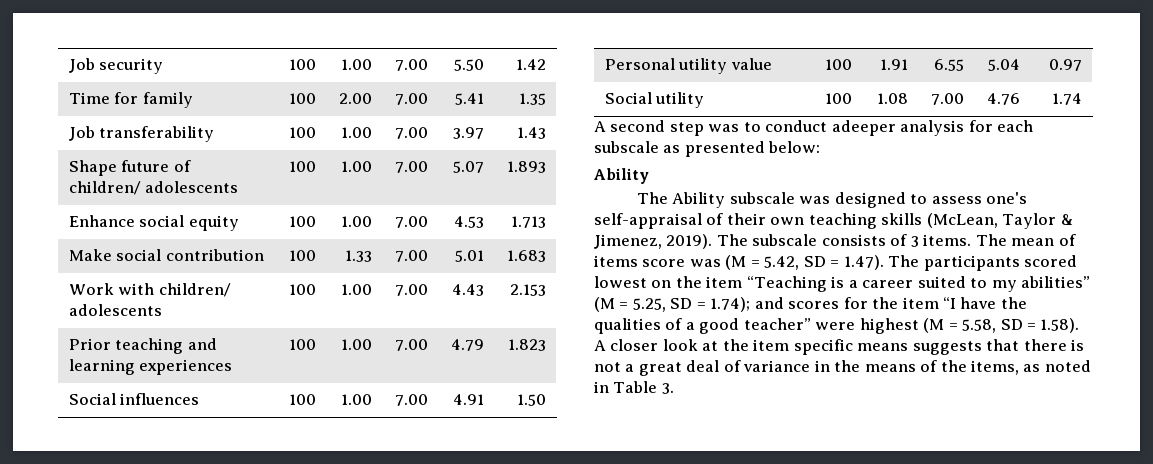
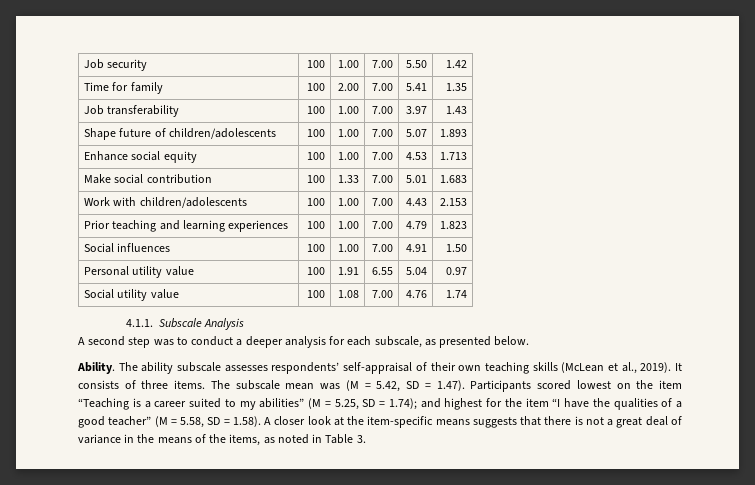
[68,181,239,195] children/ adolescents -> [168,128,276,139] children/adolescents
[158,283,231,297] [68,304,162,316] children/ adolescents -> [139,197,247,208] children/adolescents
(705, 100) none -> [150,289,179,299] value
(1083, 99) none -> [125,318,245,330] // 4.1.1. Subscale Analysis
[831,120,896,136] adeeper -> [236,336,283,348] a deeper
[594,141,659,153] subscale -> [374,336,422,348] subscale,
[768,141,821,153] [594,168,649,184] [636,192,1028,208] below: // Ability // The Ability subscale was designed to assess one's -> [494,336,530,346] [77,362,340,374] below. // Ability. The ability subscale assesses respondents’
[926,213,1074,229] [594,234,1076,249] [594,255,686,267] (McLean, Taylor & Jimenez, 2019). The subscale consists of 3 items. The mean of items score -> [561,362,682,374] [78,380,315,390] (McLean et al., 2019). It consists of three items. The subscale mean
[888,255,1020,271] The participants -> [470,380,532,392] Participants
[788,301,840,309] scores -> [444,398,483,410] highest
[815,318,919,334] were highest -> (152, 421) none
[753,339,853,355] item specific -> [367,416,434,428] item-specific

